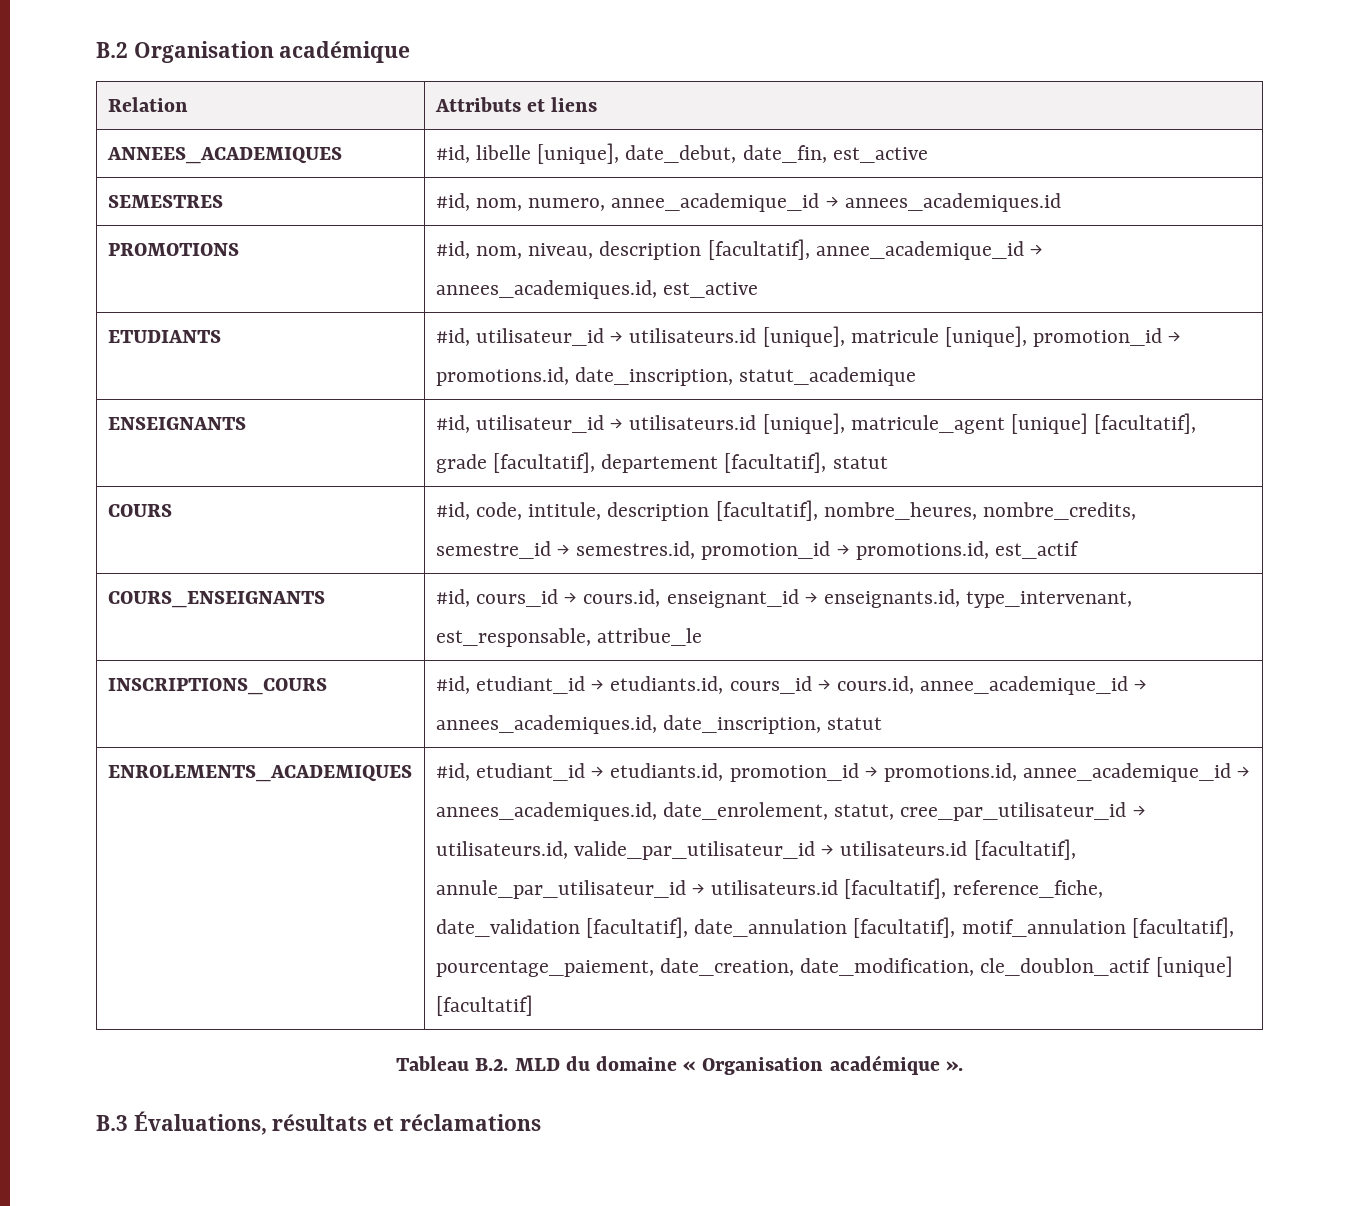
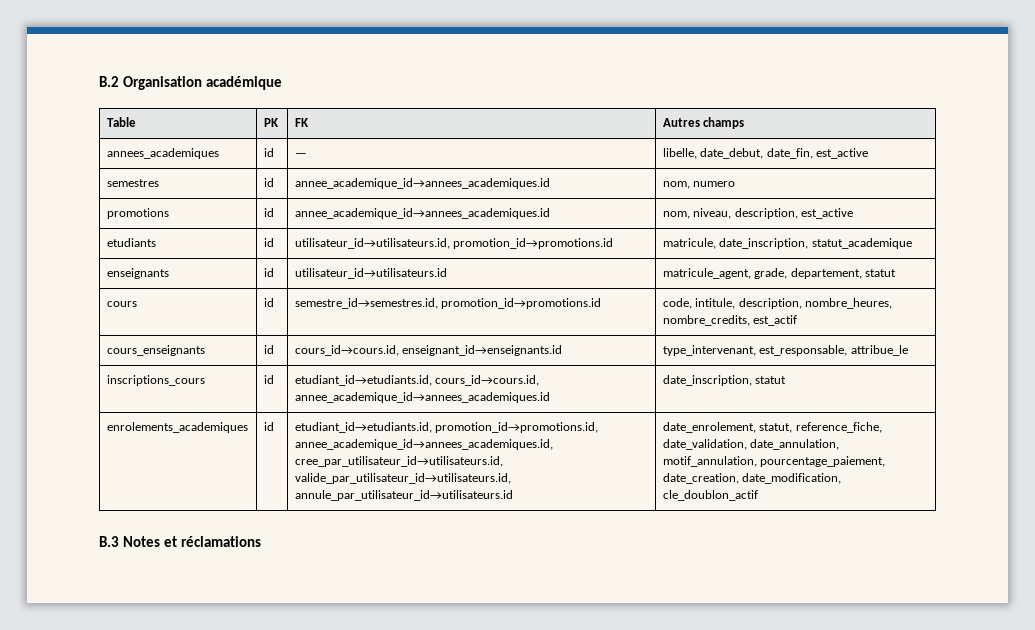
[107,97,188,112] [434,97,598,112] [106,147,342,164] [435,143,928,164] [107,195,223,208] [435,193,1061,212] [107,243,239,256] [435,239,1044,260] [435,280,759,299] [107,330,221,343] [435,326,1182,347] [435,367,917,386] [107,417,246,430] [435,413,1197,434] [435,452,888,473] [107,504,172,517] [435,500,1137,521] [435,541,1080,560] [107,591,325,608] [435,589,1133,608] [435,628,703,647] [107,678,327,695] [435,676,1148,695] [435,715,883,734] [107,765,412,782] [435,763,1251,782] [435,802,1146,821] [435,839,1076,860] [435,878,1103,899] [435,917,1234,938] [435,956,1233,977] [435,995,533,1016] [396,1055,963,1075] Relation | Attributs et liens // ANNEES_ACADEMIQUES | #id, libelle [unique], date_debut, date_fin, est_active // SEMESTRES | #id, nom, numero, annee_academique_id → annees_academiques.id // PROMOTIONS | #id, nom, niveau, description [facultatif], annee_academique_id → annees_academiques.id, est_active // ETUDIANTS | #id, utilisateur_id → utilisateurs.id [unique], matricule [unique], promotion_id → promotions.id, date_inscription, statut_academique // ENSEIGNANTS | #id, utilisateur_id → utilisateurs.id [unique], matricule_agent [unique] [facultatif], grade [facultatif], departement [facultatif], statut // COURS | #id, code, intitule, description [facultatif], nombre_heures, nombre_credits, semestre_id → semestres.id, promotion_id → promotions.id, est_actif // COURS_ENSEIGNANTS | #id, cours_id → cours.id, enseignant_id → enseignants.id, type_intervenant, est_responsable, attribue_le // INSCRIPTIONS_COURS | #id, etudiant_id → etudiants.id, cours_id → cours.id, annee_academique_id → annees_academiques.id, date_inscription, statut // ENROLEMENTS_ACADEMIQUES | #id, etudiant_id → etudiants.id, promotion_id → promotions.id, annee_academique_id → annees_academiques.id, date_enrolement, statut, cree_par_utilisateur_id → utilisateurs.id, valide_par_utilisateur_id → utilisateurs.id [facultatif], annule_par_utilisateur_id → utilisateurs.id [facultatif], reference_fiche, date_validation [facultatif], date_annulation [facultatif], motif_annulation [facultatif], pourcentage_paiement, date_creation, date_modification, cle_doublon_actif [unique] [facultatif] // Tableau B.2. MLD du domaine « Organisation académique ». -> [106,117,136,127] [263,118,279,127] [294,118,309,127] [662,117,745,129] [106,148,219,159] [263,148,274,157] [294,153,307,157] [662,148,869,159] [106,179,159,187] [263,178,274,187] [294,178,550,189] [662,181,736,189] [106,208,169,219] [263,208,274,217] [294,208,550,219] [662,208,854,219] [106,238,156,247] [263,238,274,247] [294,238,614,249] [662,238,912,249] [106,268,169,279] [263,268,274,277] [294,268,447,279] [662,268,897,279] [106,301,137,307] [263,298,274,307] [294,298,602,309] [662,298,893,309] [662,315,798,326] [106,345,205,356] [263,345,274,354] [294,345,563,356] [662,345,908,356] [106,375,205,386] [263,375,274,384] [294,375,540,386] [294,392,550,403] [662,375,787,386] [106,422,248,433] [263,422,274,431] [294,422,599,433] [294,439,553,450] [294,456,503,467] [294,473,511,484] [294,490,513,501] [662,422,882,433] [662,439,840,450] [662,456,886,467] [662,473,842,484] [662,490,758,501] Table | PK | FK | Autres champs // annees_academiques | id | — | libelle, date_debut, date_fin, est_active // semestres | id | annee_academique_id→annees_academiques.id | nom, numero // promotions | id | annee_academique_id→annees_academiques.id | nom, niveau, description, est_active // etudiants | id | utilisateur_id→utilisateurs.id, promotion_id→promotions.id | matricule, date_inscription, statut_academique // enseignants | id | utilisateur_id→utilisateurs.id | matricule_agent, grade, departement, statut // cours | id | semestre_id→semestres.id, promotion_id→promotions.id | code, intitule, description, nombre_heures, nombre_credits, est_actif // cours_enseignants | id | cours_id→cours.id, enseignant_id→enseignants.id | type_intervenant, est_responsable, attribue_le // inscriptions_cours | id | etudiant_id→etudiants.id, cours_id→cours.id, annee_academique_id→annees_academiques.id | date_inscription, statut // enrolements_academiques | id | etudiant_id→etudiants.id, promotion_id→promotions.id, annee_academique_id→annees_academiques.id, cree_par_utilisateur_id→utilisateurs.id, valide_par_utilisateur_id→utilisateurs.id, annule_par_utilisateur_id→utilisateurs.id | date_enrolement, statut, reference_fiche, date_validation, date_annulation, motif_annulation, pourcentage_paiement, date_creation, date_modification, cle_doublon_actif
[133,1111,368,1135] Évaluations, résultats -> [123,536,161,547] Notes

